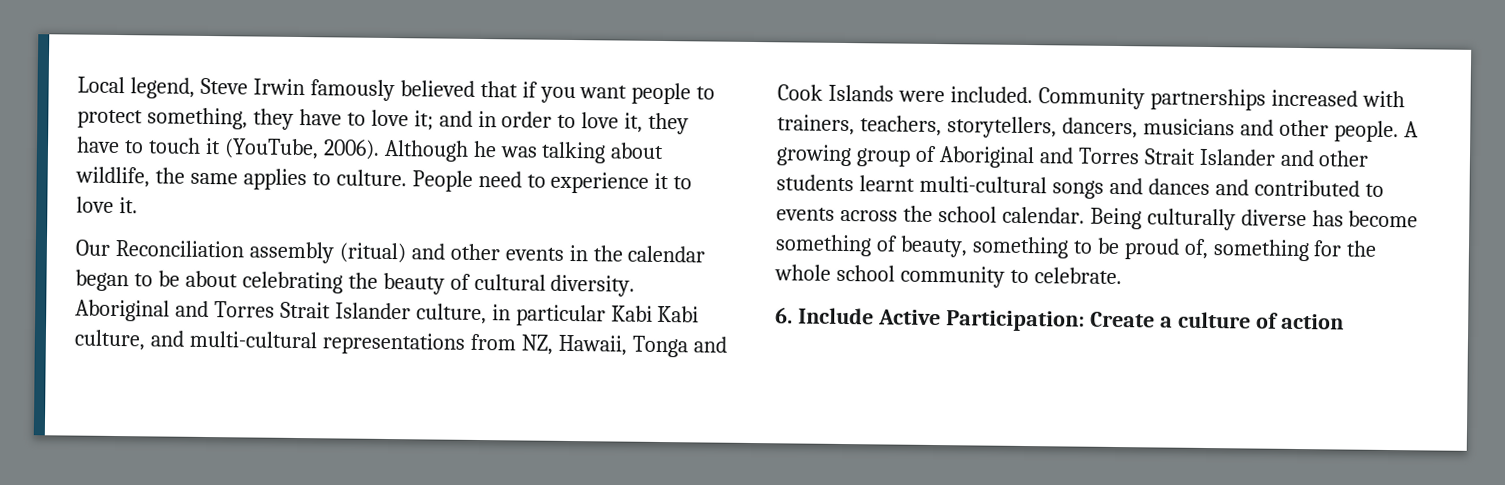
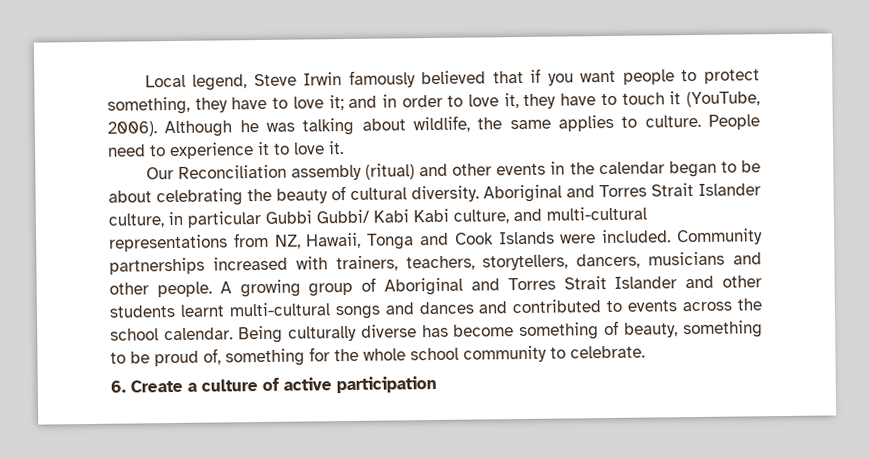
(606, 315) none -> [265,209,370,224] Gubbi Gubbi/
[797,307,1085,332] Include Active Participation: -> (126, 386) none
[1280,313,1344,330] action -> [283,375,437,394] active participation

